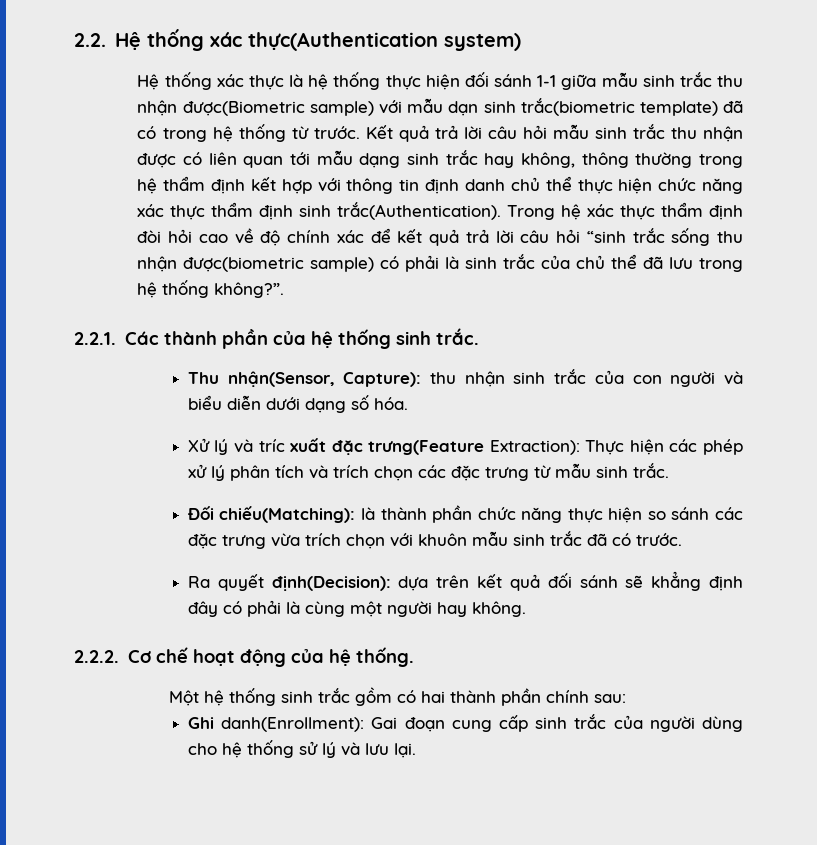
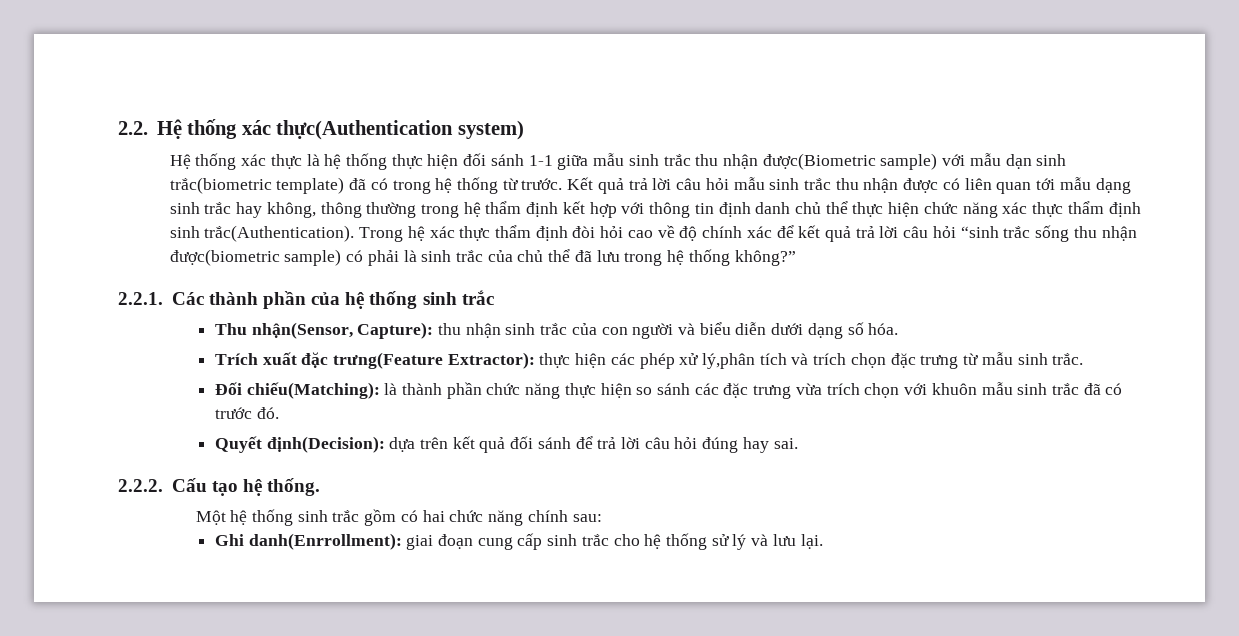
[214,282,285,298] không?”. -> [734,250,796,266] không?”
[435,328,479,345] trắc. -> [461,290,494,305] trắc
[187,438,285,455] Xử lý và tríc -> [214,353,258,365] Trích
[489,440,625,455] Extraction): Thực -> [447,352,571,369] Extractor): thực
[210,465,270,481] lý phân -> [702,353,756,369] lý,phân
[417,465,446,478] các -> (886, 360) none
[635,533,682,546] [187,574,264,591] trước. // Ra quyết -> [214,407,279,419] [214,436,262,453] trước đó. // Quyết
[625,571,743,591] [187,600,526,617] [74,647,324,667] sẽ khẳng định đây có phải là cùng một người hay không. // 2.2.2. Cơ chế hoạt động của -> [575,436,798,453] [118,478,238,496] để trả lời câu hỏi đúng hay sai. // 2.2.2. Cấu tạo
[450,688,542,706] thành phần -> [449,510,524,526] chức năng
[221,717,398,732] danh(Enrollment): Gai -> [248,533,434,550] danh(Enrrollment): giai
[613,715,743,732] của người dùng -> (609, 540) none

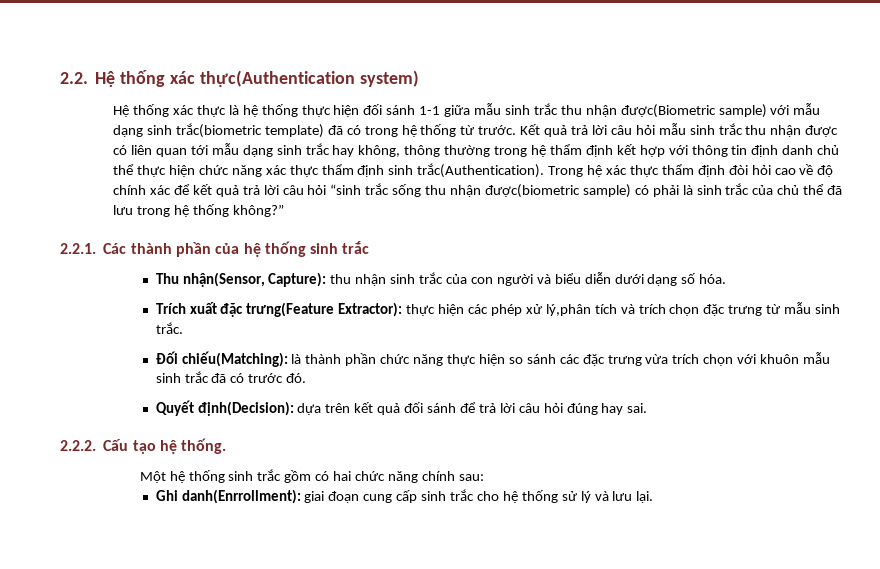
[1005,154,1032,169] dạn -> [113,125,144,137] dạng

